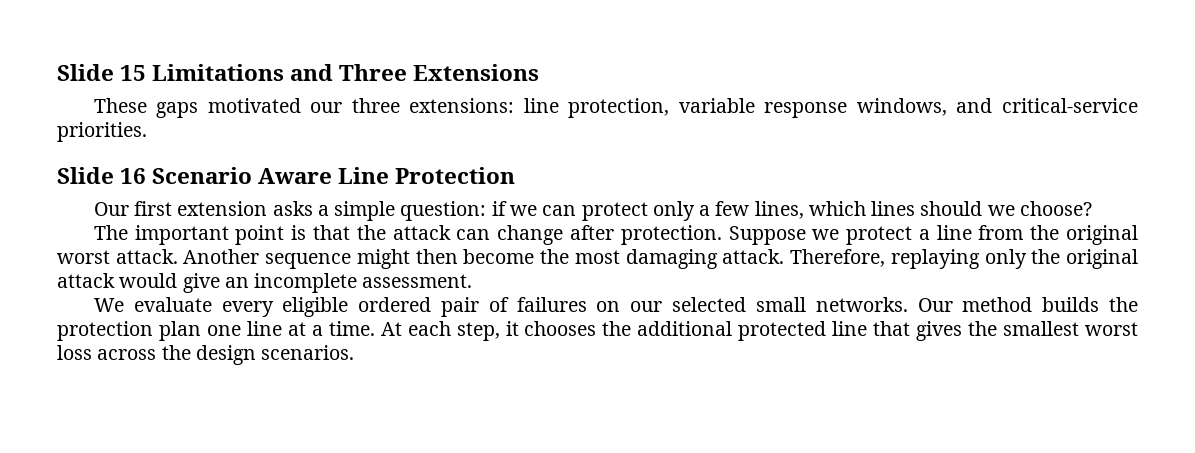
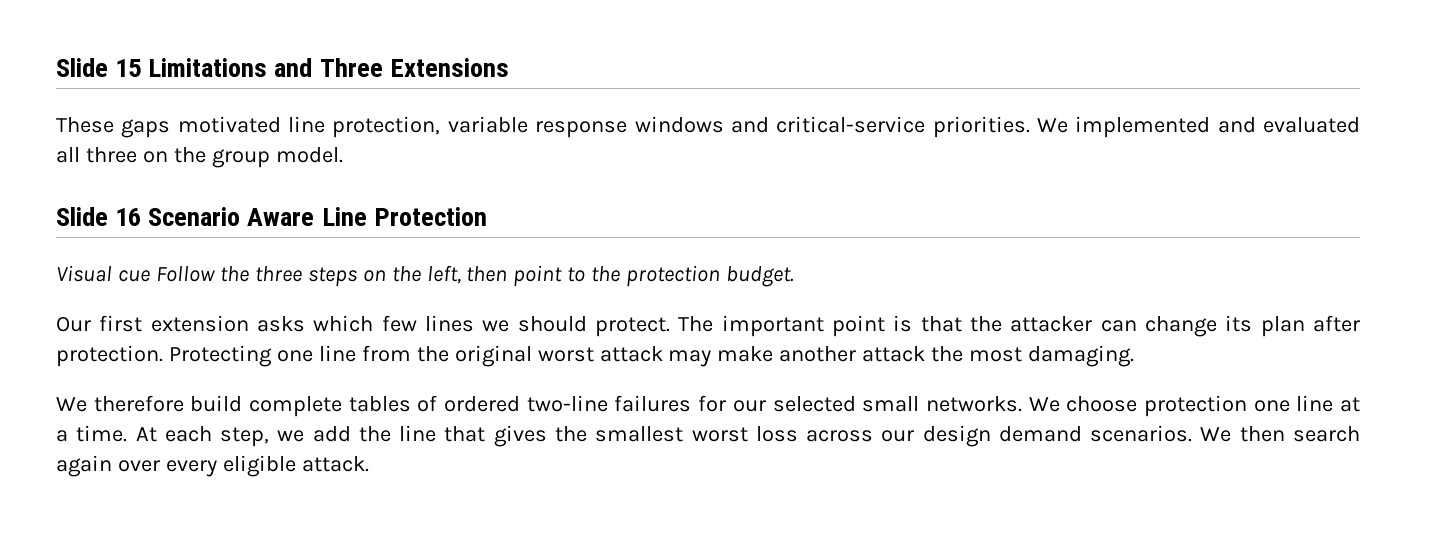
[310,98,515,113] our three extensions: -> (281, 124) none
[856,98,947,116] windows, -> [634,116,724,133] windows
(147, 132) none -> [1036,116,1361,138] [56,147,343,168] We implemented and evaluated all three on the group model.
[93,201,1092,221] Our first extension asks a simple question: if we can protect only a few lines, which lines should we choose? // -> [56,265,795,287] [56,315,670,337] Visual cue Follow the three steps on the left, then point to the protection budget. // Our first extension asks which few lines we should protect.
[392,225,451,240] attack -> [1010,316,1093,332] attacker
[569,225,930,245] after protection. Suppose we protect a -> [1225,315,1360,337] [56,345,313,367] its plan after protection. Protecting one
[115,249,1139,269] [57,273,473,293] [93,297,1139,317] [57,321,201,341] attack. Another sequence might then become the most damaging attack. Therefore, replaying only the original attack would give an incomplete assessment. // We evaluate every eligible ordered pair of failures on our selected small networks. Our method builds the protection plan -> [599,345,1135,367] [56,395,1247,417] attack may make another attack the most damaging. // We therefore build complete tables of ordered two-line failures for our selected small networks. We choose protection
[505,321,827,341] it chooses the additional protected -> [277,426,391,442] we add the
[161,345,355,365] the design scenarios. -> [881,425,1360,447] [56,455,369,477] our design demand scenarios. We then search again over every eligible attack.

